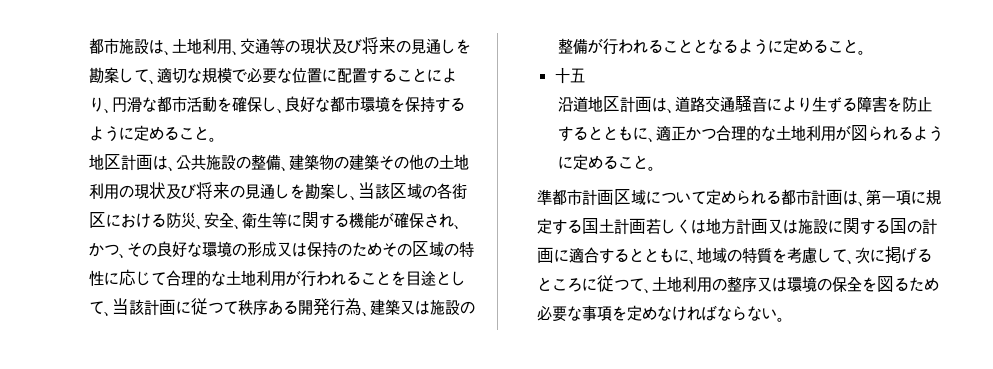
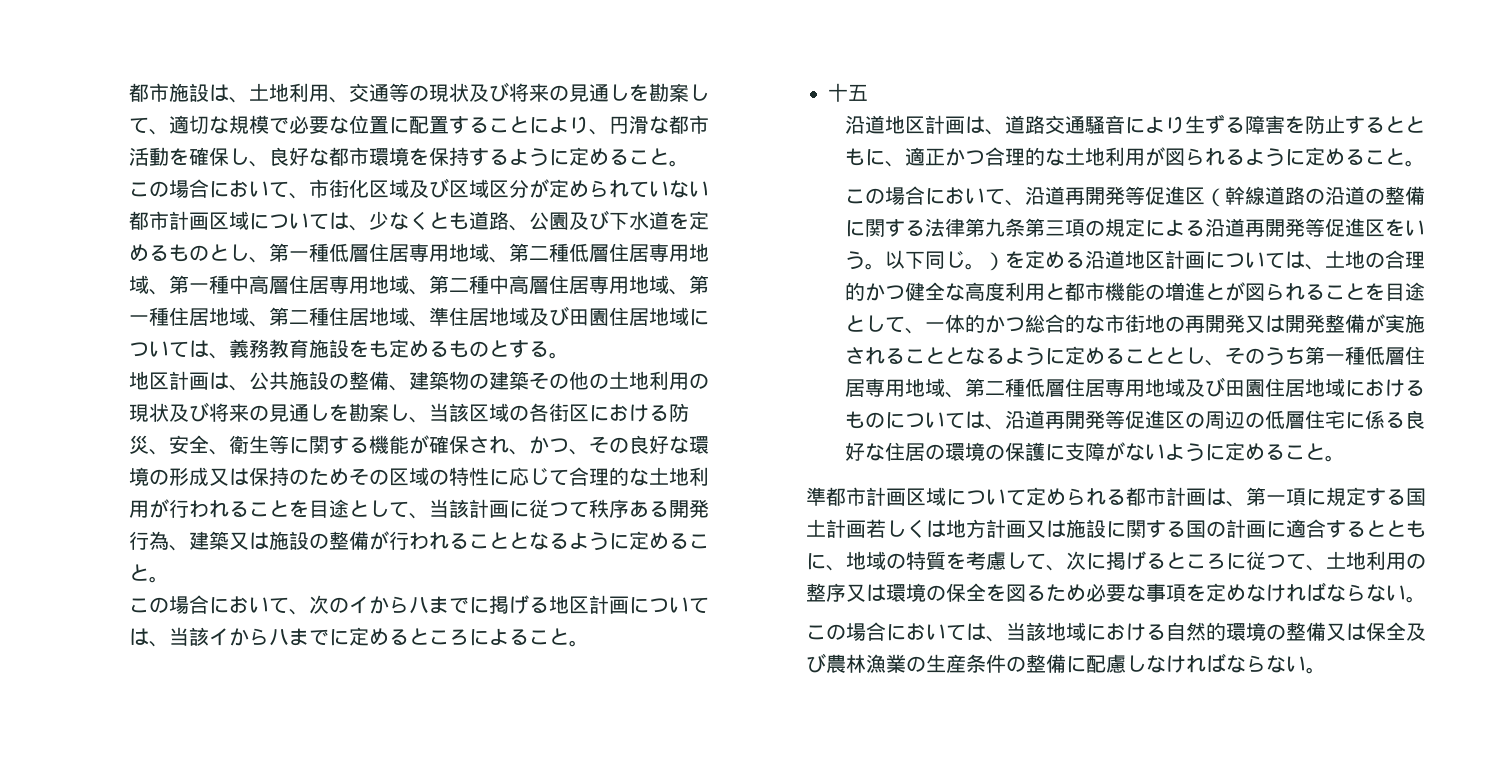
(218, 139) none -> [128,178,709,199] [128,210,709,231] [128,243,709,263] [128,275,709,295] [128,306,709,327] [128,339,569,359] // この場合において、市街化区域及び区域区分が定められていない都市計画区域については、少なくとも道路、公園及び下水道を定めるものとし、第一種低層住居専用地域、第二種低層住居専用地域、第一種中高層住居専用地域、第二種中高層住居専用地域、第一種住居地域、第二種住居地域、準住居地域及び田園住居地域については、義務教育施設をも定めるものとする。
(867, 52) none -> [128,595,709,615] [128,627,589,647] // この場合において、次のイからハまでに掲げる地区計画については、当該イからハまでに定めるところによること。
(657, 168) none -> [844,186,1425,207] [844,218,1425,237] [844,250,1425,271] [844,282,1425,301] [844,314,1425,334] [844,346,1425,366] [844,377,1425,398] [844,410,1425,430] [844,442,1345,462] // この場合において、沿道再開発等促進区（幹線道路の沿道の整備に関する法律第九条第三項の規定による沿道再開発等促進区をいう。以下同じ。）を定める沿道地区計画については、土地の合理的かつ健全な高度利用と都市機能の増進とが図られることを目途として、一体的かつ総合的な市街地の再開発又は開発整備が実施されることとなるように定めることとし、そのうち第一種低層住居専用地域、第二種低層住居専用地域及び田園住居地域におけるものについては、沿道再開発等促進区の周辺の低層住宅に係る良好な住居の環境の保護に支障がないように定めること。
(786, 319) none -> [806,622,1427,642] [806,653,1327,674] // この場合においては、当該地域における自然的環境の整備又は保全及び農林漁業の生産条件の整備に配慮しなければならない。

